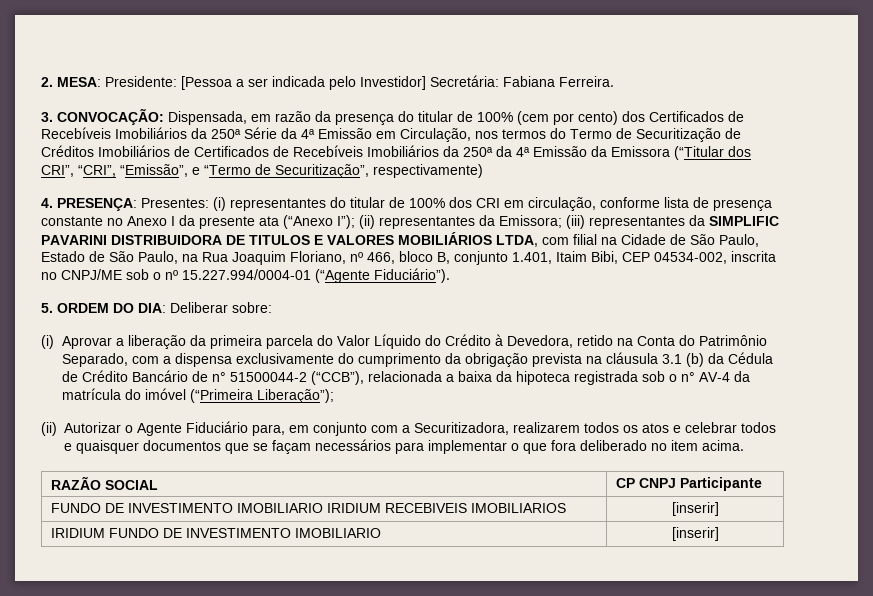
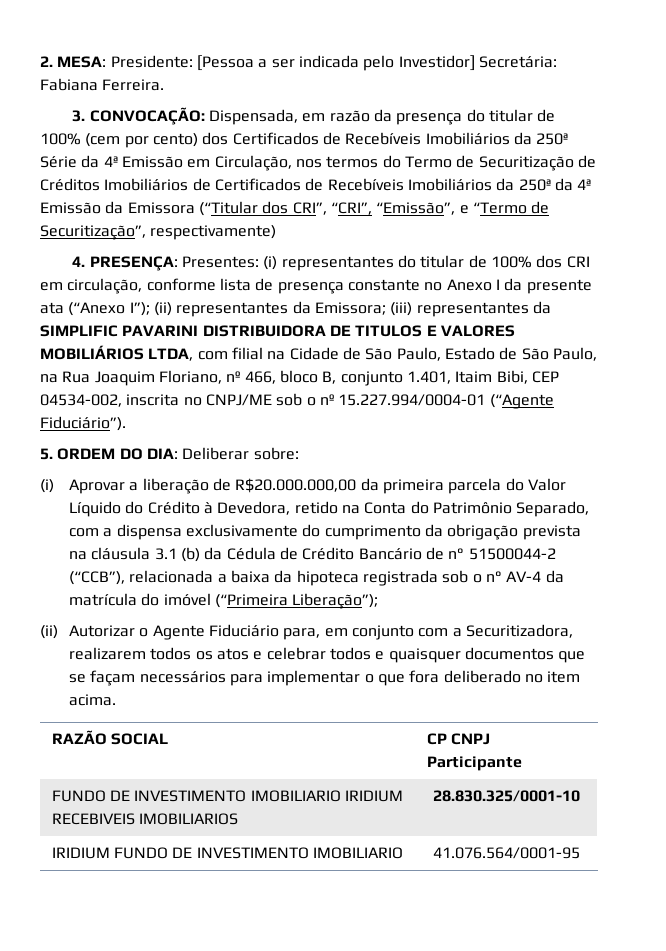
(187, 342) none -> [212,478,357,493] de R$20.000.000,00
[671,502,719,516] [inserir] -> [433,790,580,802] 28.830.325/0001-10
[671,527,719,541] [inserir] -> [433,847,580,859] 41.076.564/0001-95

